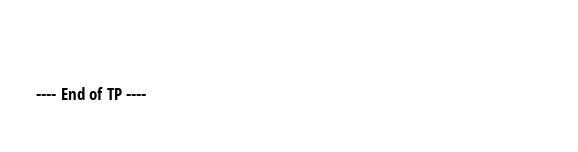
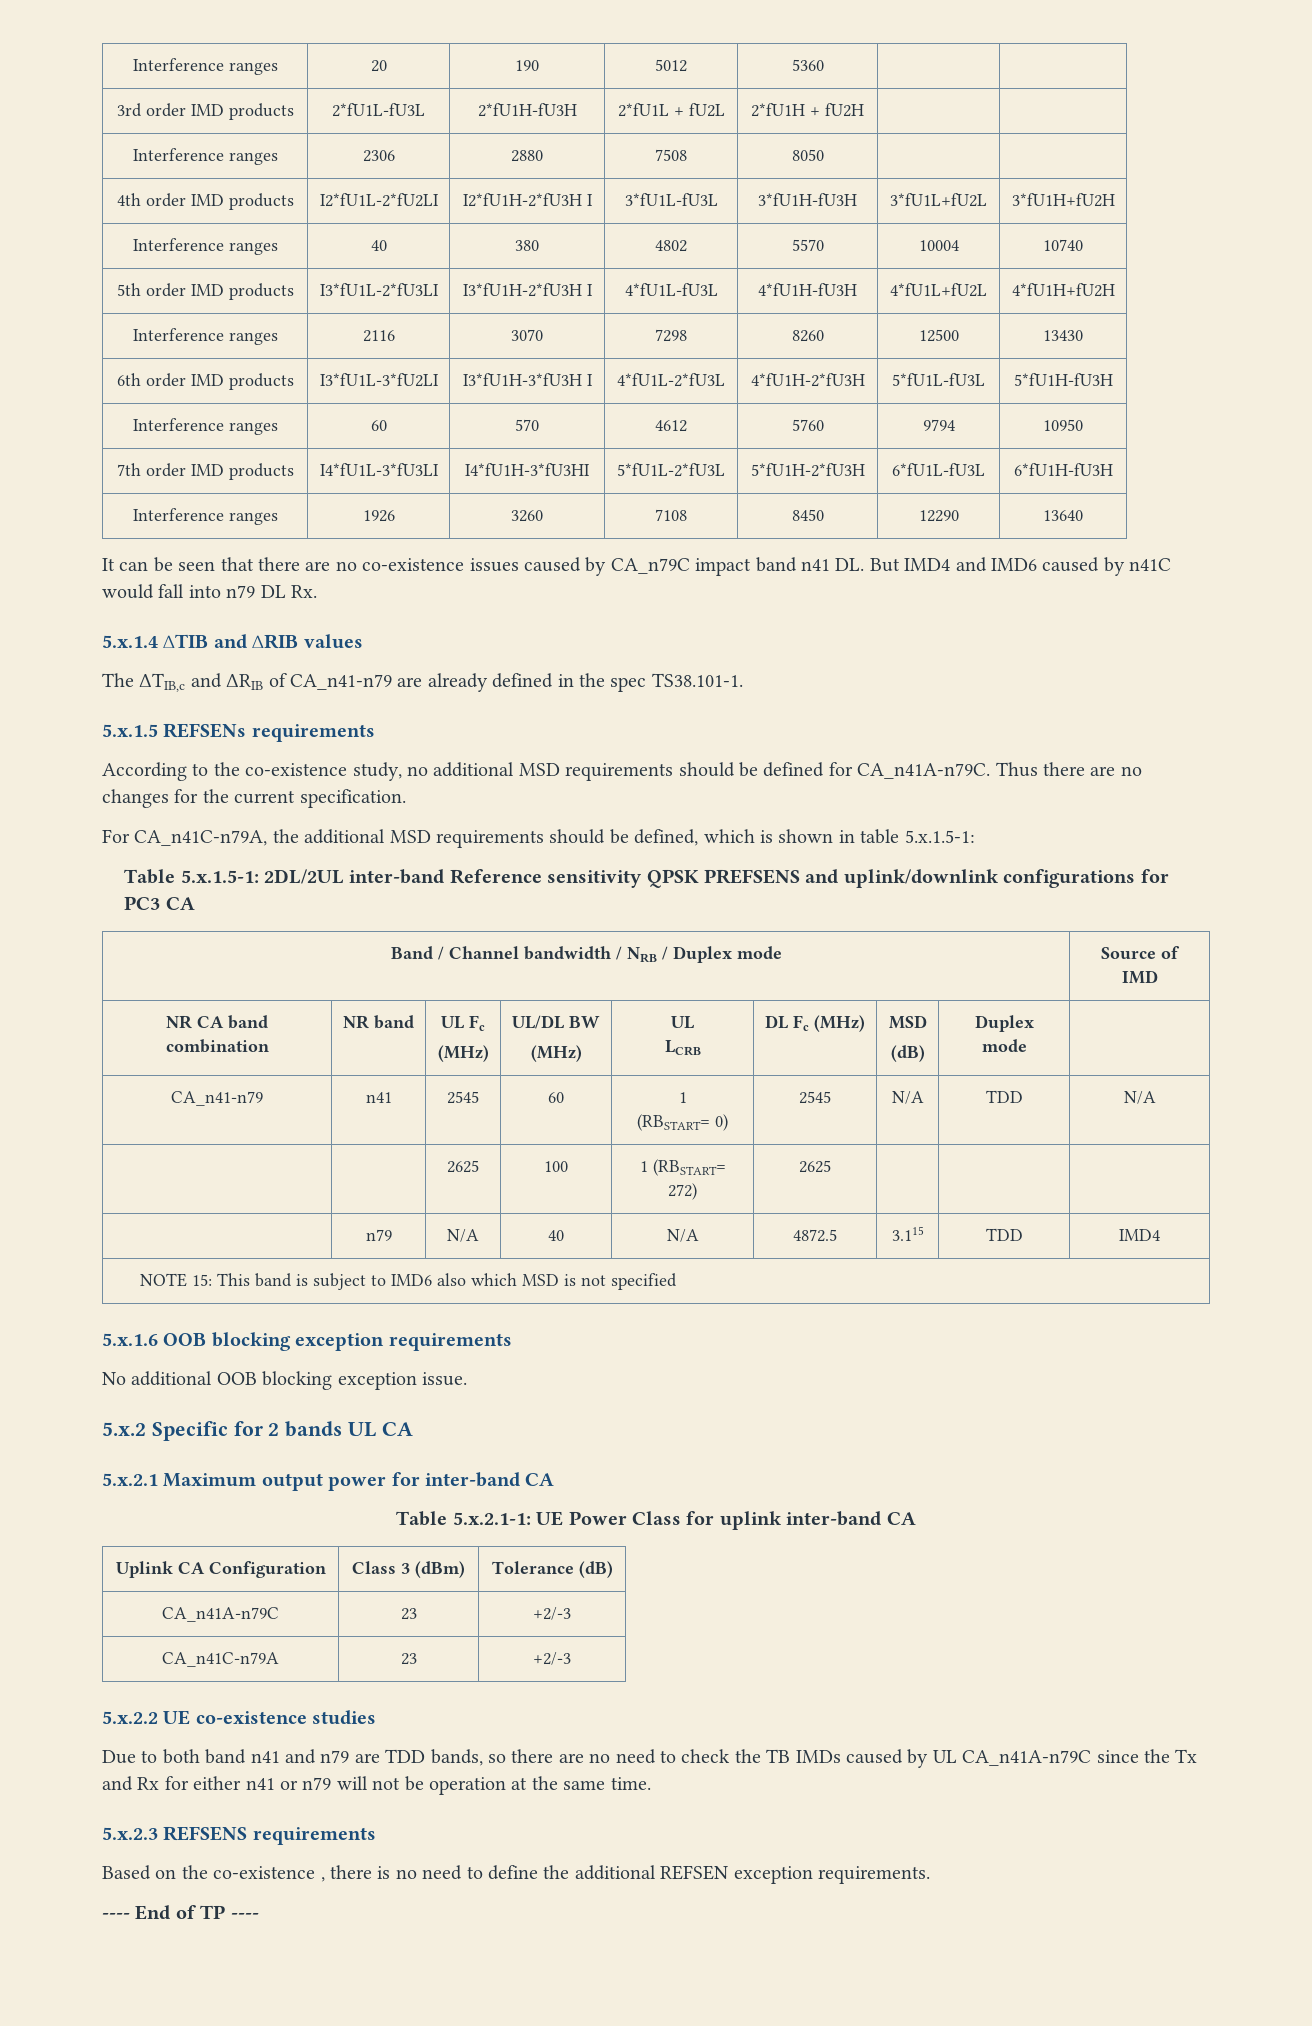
(36, 97) none -> [132,58,278,75] [370,60,387,72] [515,60,539,71] [655,59,687,72] [791,59,824,71] [116,103,294,120] [332,103,425,117] [477,103,577,117] [617,103,725,117] [751,103,864,117] [132,148,278,165] [362,150,395,162] [511,150,543,162] [655,149,687,161] [791,149,824,161] [116,193,294,210] [319,193,439,207] [462,193,593,207] [624,193,718,206] [758,193,857,206] [890,193,987,207] [1011,193,1115,207] [132,238,278,255] [370,240,387,251] [515,240,539,251] [655,240,687,252] [791,239,824,251] [918,240,959,251] [1043,239,1083,251] [116,283,294,300] [319,283,439,297] [462,283,593,297] [624,283,718,296] [758,283,857,296] [890,283,987,297] [1011,283,1115,297] [132,328,278,345] [362,330,395,342] [511,329,543,341] [655,329,687,342] [791,330,824,342] [918,329,959,342] [1043,330,1083,341] [116,373,294,390] [319,373,439,387] [462,373,593,386] [617,373,725,387] [750,373,865,387] [892,373,985,386] [1013,373,1113,386] [132,418,278,435] [370,420,387,431] [515,419,539,431] [655,420,687,432] [791,419,824,431] [922,419,955,431] [1043,419,1083,431] [116,463,294,480] [319,463,439,476] [465,463,590,476] [617,463,725,477] [750,463,865,477] [892,463,985,476] [1013,463,1113,476] [132,508,278,525] [362,510,395,522] [511,510,543,522] [655,509,687,521] [791,509,824,521] [918,510,959,522] [1043,510,1083,521] [102,557,1172,576] [102,584,317,599] [102,634,363,649] [102,673,743,692] [102,723,375,742] [102,762,1142,781] [102,789,406,808] [102,829,975,848] [124,869,1169,888] [124,896,195,910] [390,946,782,963] [1101,946,1180,959] [1121,970,1158,984] [166,1015,268,1029] [165,1039,269,1053] [343,1015,414,1029] [441,1015,485,1031] [437,1045,489,1062] [512,1015,600,1029] [530,1045,582,1062] [671,1016,694,1029] [664,1040,701,1056] [765,1015,865,1032] [888,1015,927,1029] [890,1045,925,1062] [974,1015,1034,1032] [981,1039,1027,1052] [171,1091,263,1106] [365,1092,392,1103] [447,1091,479,1104] [548,1092,564,1103] [678,1092,687,1103] [637,1114,728,1131] [799,1091,831,1104] [891,1091,924,1104] [985,1090,1023,1103] [1123,1091,1156,1104] [447,1160,479,1173] [544,1161,568,1172] [639,1159,726,1176] [668,1183,697,1200] [799,1160,831,1173] [365,1229,392,1241] [447,1229,479,1242] [548,1230,564,1241] [666,1229,699,1242] [793,1229,837,1242] [891,1226,924,1241] [985,1228,1023,1241] [1119,1229,1160,1241] [140,1273,678,1290] [102,1332,512,1351] [102,1371,467,1390] [102,1421,413,1441] [102,1472,555,1491] [396,1511,916,1530] [115,1561,326,1578] [352,1561,465,1578] [491,1561,613,1578] [162,1607,279,1622] [400,1608,417,1620] [533,1607,571,1620] [162,1652,279,1667] [400,1653,417,1665] [533,1652,571,1665] [102,1710,377,1725] [102,1749,1198,1768] [102,1776,651,1795] [102,1826,376,1845] [102,1865,930,1884] Interference ranges | 20 | 190 | 5012 | 5360 | | // 3rd order IMD products | 2*fU1L-fU3L | 2*fU1H-fU3H | 2*fU1L + fU2L | 2*fU1H + fU2H | | // Interference ranges | 2306 | 2880 | 7508 | 8050 | | // 4th order IMD products | I2*fU1L-2*fU2LI | I2*fU1H-2*fU3H I | 3*fU1L-fU3L | 3*fU1H-fU3H | 3*fU1L+fU2L | 3*fU1H+fU2H // Interference ranges | 40 | 380 | 4802 | 5570 | 10004 | 10740 // 5th order IMD products | I3*fU1L-2*fU3LI | I3*fU1H-2*fU3H I | 4*fU1L-fU3L | 4*fU1H-fU3H | 4*fU1L+fU2L | 4*fU1H+fU2H // Interference ranges | 2116 | 3070 | 7298 | 8260 | 12500 | 13430 // 6th order IMD products | I3*fU1L-3*fU2LI | I3*fU1H-3*fU3H I | 4*fU1L-2*fU3L | 4*fU1H-2*fU3H | 5*fU1L-fU3L | 5*fU1H-fU3H // Interference ranges | 60 | 570 | 4612 | 5760 | 9794 | 10950 // 7th order IMD products | I4*fU1L-3*fU3LI | I4*fU1H-3*fU3HI | 5*fU1L-2*fU3L | 5*fU1H-2*fU3H | 6*fU1L-fU3L | 6*fU1H-fU3H // Interference ranges | 1926 | 3260 | 7108 | 8450 | 12290 | 13640 // It can be seen that there are no co-existence issues caused by CA_n79C impact band n41 DL. But IMD4 and IMD6 caused by n41C would fall into n79 DL Rx. // 5.x.1.4 ∆TIB and ∆RIB values // The ΔTIB,c and ΔRIB of CA_n41-n79 are already defined in the spec TS38.101-1. // 5.x.1.5 REFSENs requirements // According to the co-existence study, no additional MSD requirements should be defined for CA_n41A-n79C. Thus there are no changes for the current specification. // For CA_n41C-n79A, the additional MSD requirements should be defined, which is shown in table 5.x.1.5-1: // Table 5.x.1.5-1: 2DL/2UL inter-band Reference sensitivity QPSK PREFSENS and uplink/downlink configurations for PC3 CA // Band / Channel bandwidth / NRB / Duplex mode | Source of IMD // NR CA band combination | NR band | UL Fc // (MHz) | UL/DL BW // (MHz) | UL // LCRB | DL Fc (MHz) | MSD // (dB) | Duplex mode | // CA_n41-n79 | n41 | 2545 | 60 | 1 // (RBSTART= 0) | 2545 | N/A | TDD | N/A // | | 2625 | 100 | 1 (RBSTART= 272) | 2625 | | | // | n79 | N/A | 40 | N/A | 4872.5 | 3.115 | TDD | IMD4 // NOTE 15: This band is subject to IMD6 also which MSD is not specified // 5.x.1.6 OOB blocking exception requirements // No additional OOB blocking exception issue. // 5.x.2 Specific for 2 bands UL CA // 5.x.2.1 Maximum output power for inter-band CA // Table 5.x.2.1-1: UE Power Class for uplink inter-band CA // Uplink CA Configuration | Class 3 (dBm) | Tolerance (dB) // CA_n41A-n79C | 23 | +2/-3 // CA_n41C-n79A | 23 | +2/-3 // 5.x.2.2 UE co-existence studies // Due to both band n41 and n79 are TDD bands, so there are no need to check the TB IMDs caused by UL CA_n41A-n79C since the Tx and Rx for either n41 or n79 will not be operation at the same time. // 5.x.2.3 REFSENS requirements // Based on the co-existence , there is no need to define the additional REFSEN exception requirements. //

